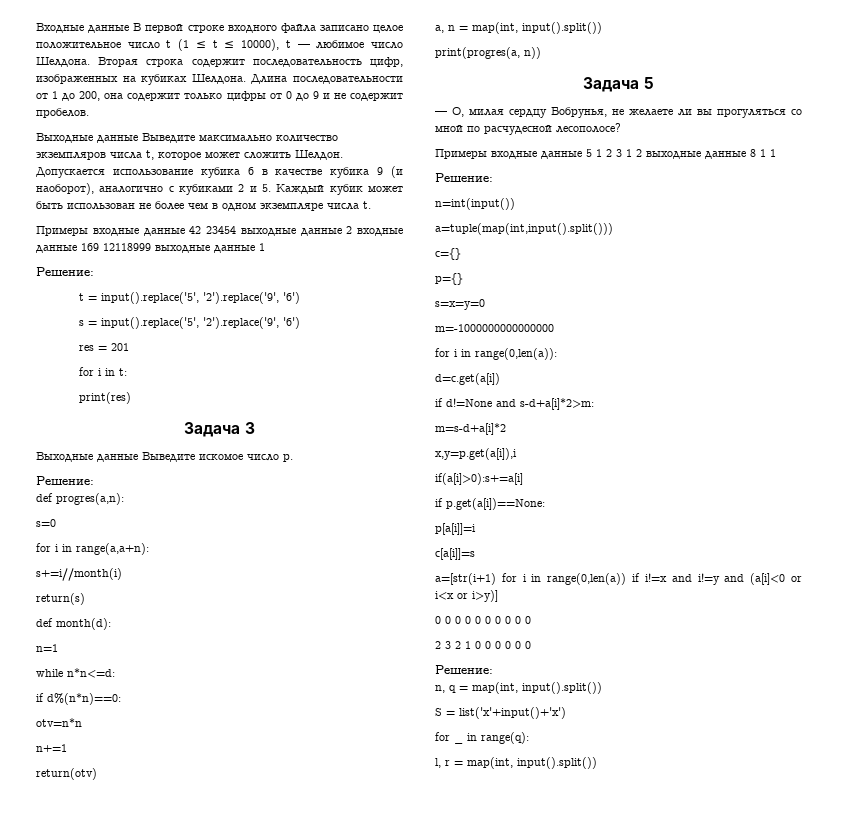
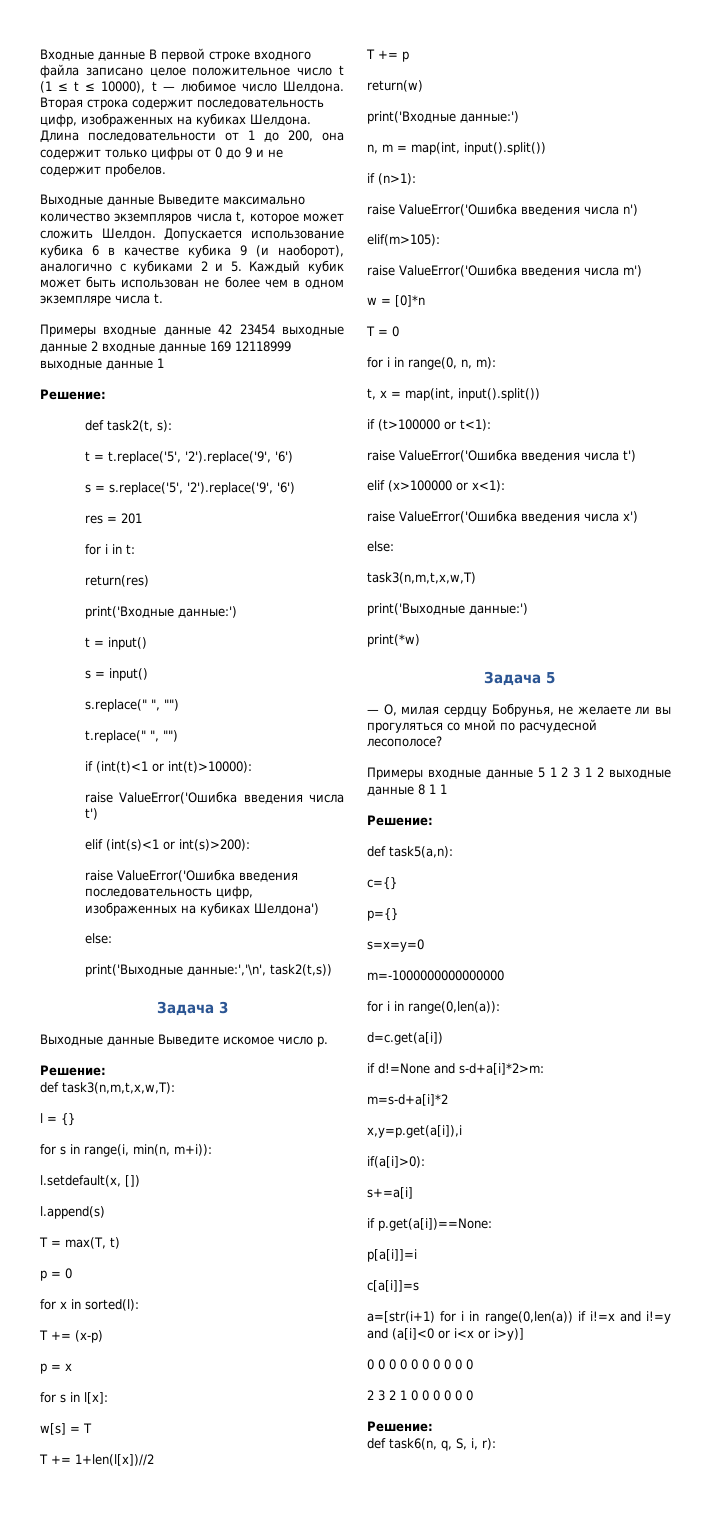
[78,292,199,304] // t = input().replace('5', -> [84,420,172,432] [84,451,181,464] // def task2(t, s): // t = t.replace('5',
[100,317,199,329] input().replace('5', -> [108,482,183,495] s.replace('5',
[78,392,131,404] print(res) -> [84,575,149,587] [84,606,237,619] [84,637,147,650] [84,668,148,681] [84,699,179,712] [84,730,178,743] [84,761,252,773] [84,791,344,804] [84,808,98,820] [84,839,250,851] [84,869,298,882] [84,886,253,899] [84,902,319,916] [84,933,112,944] [84,964,332,977] return(res) // print('Входные данные:') // t = input() // s = input() // s.replace(" ", "") // t.replace(" ", "") // if (int(t)<1 or int(t)>10000): // raise ValueError('Ошибка введения числа t') // elif (int(s)<1 or int(s)>200): // raise ValueError('Ошибка введения последовательность цифр, изображенных на кубиках Шелдона') // else: // print('Выходные данные:','\n', task2(t,s))
[56,493,124,505] [36,519,56,527] [36,543,149,555] [36,568,122,581] [36,593,85,605] [36,618,111,630] [36,644,58,652] [36,668,115,678] [36,693,121,705] [36,718,82,727] [36,744,67,752] [36,768,97,780] [435,22,602,34] [435,47,541,59] progres(a,n): // s=0 // for i in range(a,a+n): // s+=i//month(i) // return(s) // def month(d): // n=1 // while n*n<=d: // if d%(n*n)==0: // otv=n*n // n+=1 // return(otv) // a, n = map(int, input().split()) // print(progres(a, n)) -> [62,1082,175,1094] [40,1113,75,1126] [40,1144,212,1157] [40,1175,140,1187] [40,1206,105,1219] [39,1237,120,1249] [40,1268,72,1281] [40,1299,139,1311] [39,1330,103,1343] [40,1363,72,1374] [40,1392,108,1404] [40,1423,92,1435] [39,1454,154,1466] [366,49,409,62] [367,80,423,92] [367,111,519,124] [367,142,546,155] [367,173,416,185] [367,203,638,216] [367,234,440,246] [367,264,642,277] [367,295,425,307] [366,326,399,337] [367,357,496,370] [367,388,540,401] [367,419,491,431] [367,449,636,462] [367,480,505,492] [367,510,638,523] [367,541,394,552] [367,572,476,584] [367,603,528,616] [367,634,420,647] task3(n,m,t,x,w,T): // l = {} // for s in range(i, min(n, m+i)): // l.setdefault(x, []) // l.append(s) // T = max(T, t) // p = 0 // for x in sorted(l): // T += (x-p) // p = x // for s in l[x]: // w[s] = T // T += 1+len(l[x])//2 // T += p // return(w) // print('Входные данные:') // n, m = map(int, input().split()) // if (n>1): // raise ValueError('Ошибка введения числа n') // elif(m>105): // raise ValueError('Ошибка введения числа m') // w = [0]*n // T = 0 // for i in range(0, n, m): // t, x = map(int, input().split()) // if (t>100000 or t<1): // raise ValueError('Ошибка введения числа t') // elif (x>100000 or x<1): // raise ValueError('Ошибка введения числа x') // else: // task3(n,m,t,x,w,T) // print('Выходные данные:') // print(*w)
[435,198,515,210] [435,223,613,235] n=int(input()) // a=tuple(map(int,input().split())) -> [367,846,453,858] def task5(a,n):
[435,473,523,485] if(a[i]>0):s+=a[i] -> [367,1156,425,1168] [367,1187,413,1199] if(a[i]>0): // s+=a[i]
[435,682,602,694] [435,707,566,719] [435,732,450,741] [454,741,463,744] [467,732,529,744] [435,757,597,769] n, q = map(int, input().split()) // S = list('x'+input()+'x') // for _ in range(q): // l, r = map(int, input().split()) -> [367,1438,496,1451] def task6(n, q, S, i, r):

